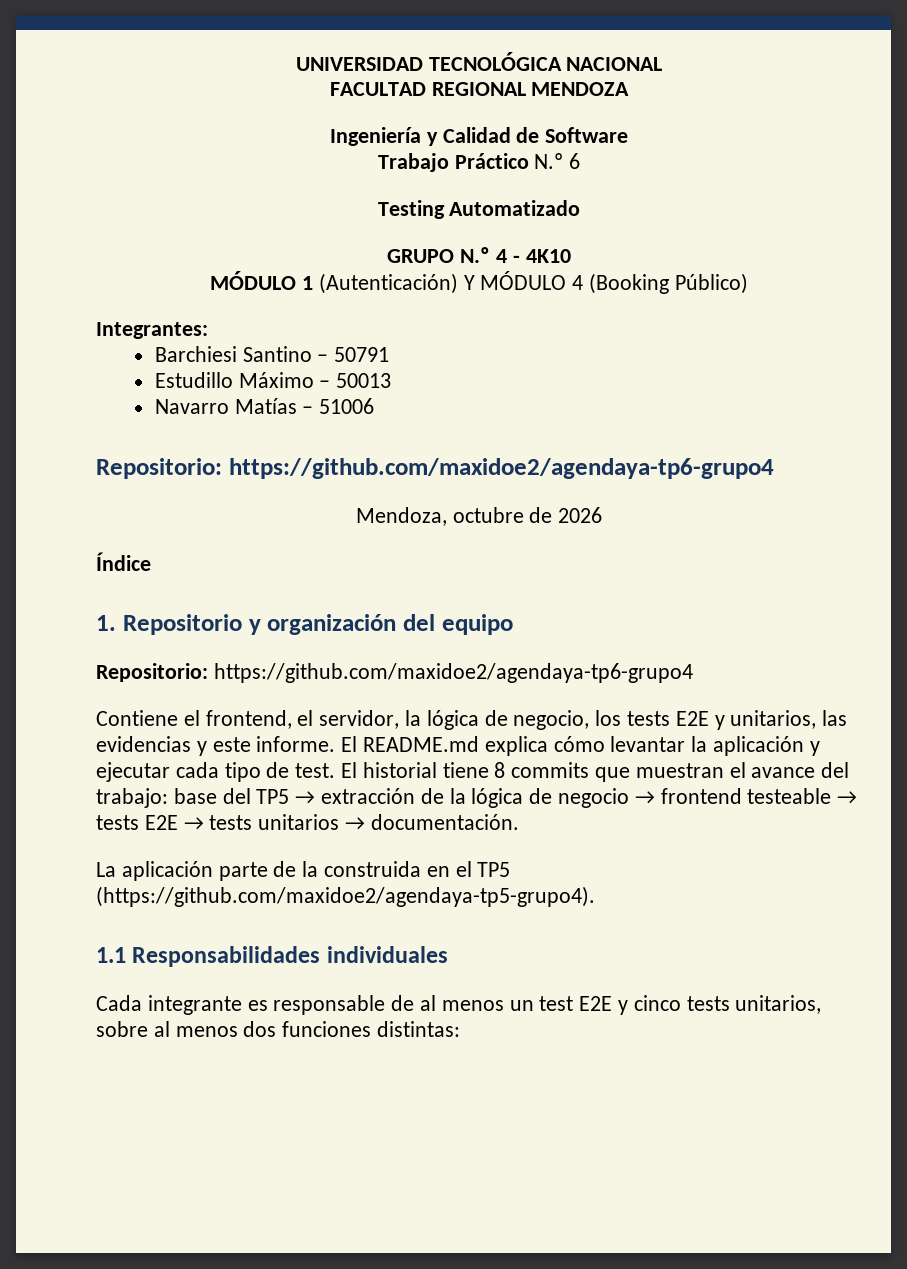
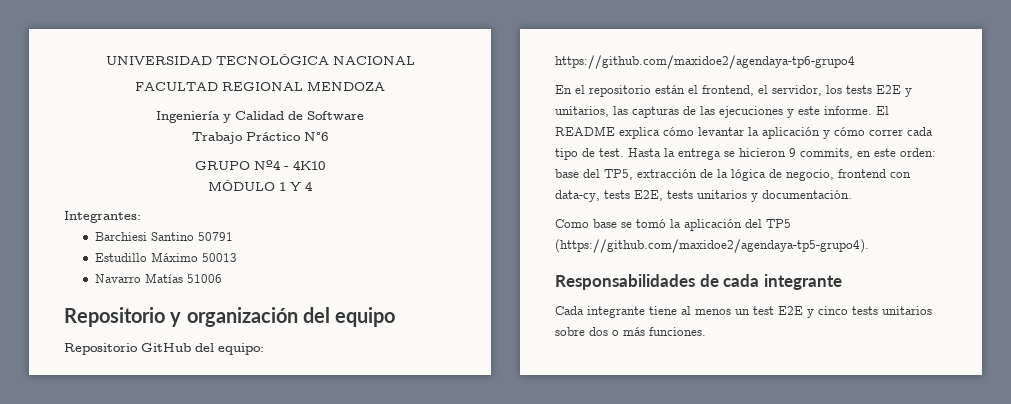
[534,153,581,169] [377,200,581,219] N.º 6 // Testing Automatizado -> [304,132,328,141] N°6
[460,247,507,263] N.º 4 -> [254,160,281,170] Nº4
[318,271,748,294] (Autenticación) Y MÓDULO 4 (Booking Público) -> [290,181,313,191] Y 4
[317,354,329,362] – -> (194, 236) none
[319,380,331,388] – -> (198, 257) none
[302,406,314,414] – -> (183, 278) none
[96,458,774,479] [355,507,603,526] [96,552,151,571] [96,615,116,631] Repositorio: https://github.com/maxidoe2/agendaya-tp6-grupo4 // Mendoza, octubre de 2026 // Índice // 1. -> (222, 278) none
[96,663,693,683] [96,710,590,730] Repositorio: https://github.com/maxidoe2/agendaya-tp6-grupo4 // Contiene el frontend, el servidor, la lógica de negocio, -> [64,343,264,355] [555,55,855,69] [555,85,822,97] Repositorio GitHub del equipo: https://github.com/maxidoe2/agendaya-tp6-grupo4 // En el repositorio están el frontend, el servidor,
[96,736,191,752] evidencias -> [632,106,783,118] capturas de las ejecuciones
[363,736,480,752] README.md -> [555,126,615,136] README
[96,762,170,782] ejecutar -> [834,127,903,136] cómo correr
[341,762,850,782] [96,788,316,808] El historial tiene 8 commits que muestran el avance del trabajo: base del TP5 → -> [628,148,936,160] [555,169,633,180] Hasta la entrega se hicieron 9 commits, en este orden: base del TP5,
[558,788,858,808] [96,814,366,830] negocio → frontend testeable → tests E2E → tests unitarios → -> [786,169,911,181] [555,190,758,202] negocio, frontend con data-cy, tests E2E, tests unitarios y
[96,861,511,881] [96,886,595,907] [96,946,448,967] La aplicación parte de la construida en el TP5 (https://github.com/maxidoe2/agendaya-tp5-grupo4). // 1.1 Responsabilidades individuales -> [555,219,791,231] [555,239,869,253] [555,274,842,290] Como base se tomó la aplicación del TP5 (https://github.com/maxidoe2/agendaya-tp5-grupo4). // Responsabilidades de cada integrante
[247,995,415,1015] es responsable de -> [649,306,677,315] tiene
[735,995,822,1014] [96,1021,461,1037] unitarios, sobre al menos dos funciones distintas: -> [882,306,932,315] [555,327,706,336] unitarios sobre dos o más funciones.

